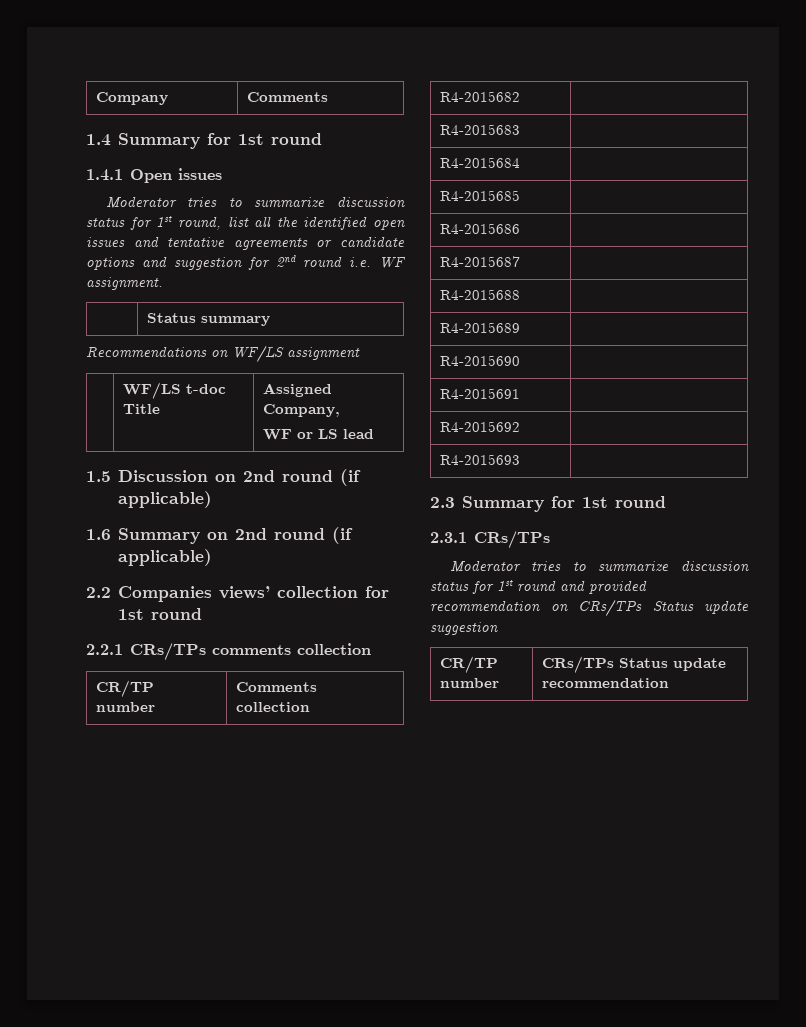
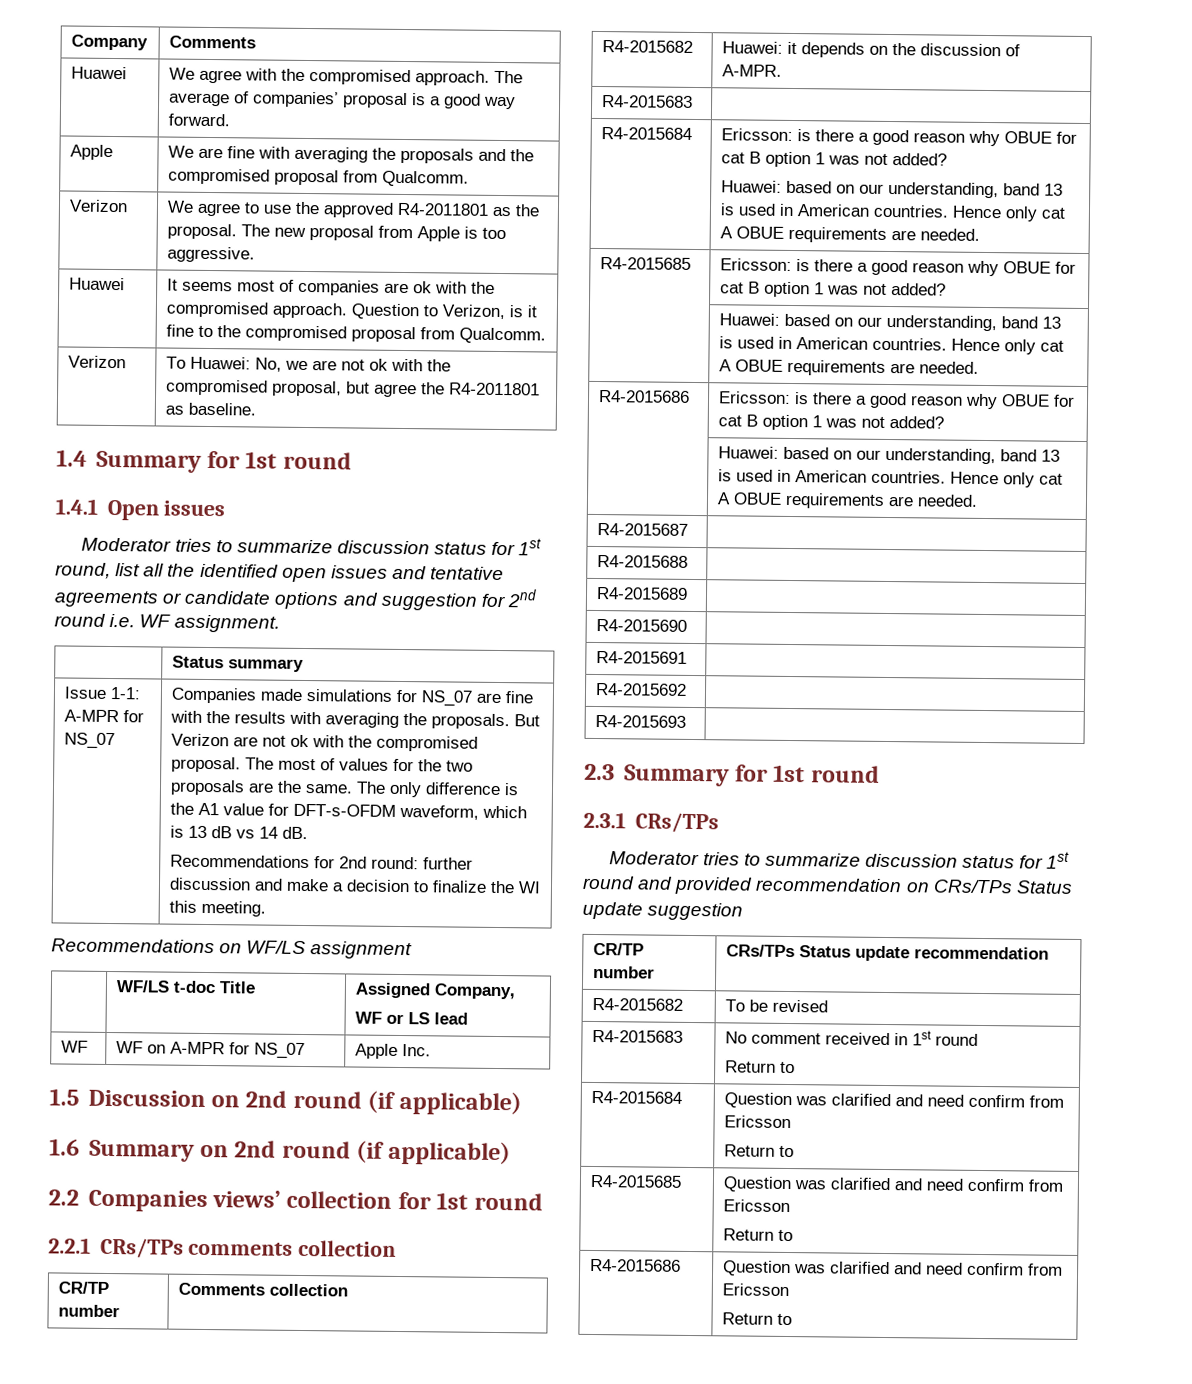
(329, 97) none -> [71,66,128,80] [169,67,524,86] [169,91,517,110] [168,113,231,127] [70,144,114,161] [168,145,535,164] [168,168,470,187] [69,199,129,213] [167,200,541,218] [167,223,507,242] [167,246,256,263] [69,277,126,291] [167,278,496,296] [166,301,538,320] [166,324,547,344] [68,355,127,369] [166,356,452,372] [166,379,541,398] [165,402,257,416] // Huawei | We agree with the compromised approach. The average of companies’ proposal is a good way forward. // Apple | We are fine with averaging the proposals and the compromised proposal from Qualcomm. // Verizon | We agree to use the approved R4-2011801 as the proposal. The new proposal from Apple is too aggressive. // Huawei | It seems most of companies are ok with the compromised approach. Question to Verizon, is it fine to the compromised proposal from Qualcomm. // Verizon | To Huawei: No, we are not ok with the compromised proposal, but agree the R4-2011801 as baseline.
(271, 321) none -> [64,686,142,700] [64,709,145,723] [64,732,116,750] [171,687,535,707] [170,710,541,730] [171,733,479,752] [171,756,474,773] [170,779,520,798] [170,802,528,820] [170,825,309,840] [170,854,474,870] [169,877,542,894] [169,900,267,917] // Issue 1-1: A-MPR for NS_07 | Companies made simulations for NS_07 are fine with the results with averaging the proposals. But Verizon are not ok with the compromised proposal. The most of values for the two proposals are the same. The only difference is the A1 value for DFT-s-OFDM waveform, which is 13 dB vs 14 dB. // Recommendations for 2nd round: further discussion and make a decision to finalize the WI this meeting.
(375, 434) none -> [61,1040,89,1053] [116,1041,306,1060] [355,1043,432,1059] // WF | WF on A-MPR for NS_07 | Apple Inc.
[440,124,521,135] [440,157,521,168] [440,190,521,201] [440,223,521,234] // R4-2015683 | // R4-2015684 | // R4-2015685 | // R4-2015686 | -> [722,41,1021,58] [722,64,783,77] [602,95,694,108] [601,127,693,140] [721,128,1078,147] [721,151,948,168] [721,180,1064,199] [720,203,1067,222] [720,226,981,243] [600,257,692,270] [720,258,1077,277] [720,281,947,298] [719,313,1062,332] [719,336,1065,355] [719,359,980,376] [598,390,691,403] [718,391,1076,410] [718,414,945,431] [718,446,1061,465] [718,469,1064,488] [717,492,979,509] Huawei: it depends on the discussion of A-MPR. // R4-2015683 | // R4-2015684 | Ericsson: is there a good reason why OBUE for cat B option 1 was not added? // Huawei: based on our understanding, band 13 is used in American countries. Hence only cat A OBUE requirements are needed. // R4-2015685 | Ericsson: is there a good reason why OBUE for cat B option 1 was not added? // | Huawei: based on our understanding, band 13 is used in American countries. Hence only cat A OBUE requirements are needed. // R4-2015686 | Ericsson: is there a good reason why OBUE for cat B option 1 was not added? // | Huawei: based on our understanding, band 13 is used in American countries. Hence only cat A OBUE requirements are needed.
(670, 683) none -> [592,997,684,1011] [725,999,829,1013] [592,1029,684,1043] [725,1030,979,1046] [725,1060,796,1074] [591,1090,683,1104] [724,1092,1065,1109] [724,1115,792,1129] [724,1144,795,1158] [590,1174,683,1188] [723,1176,1065,1193] [723,1199,791,1213] [723,1228,794,1242] [590,1258,682,1272] [722,1260,1064,1277] [722,1283,790,1297] [722,1312,793,1326] // R4-2015682 | To be revised // R4-2015683 | No comment received in 1st round // Return to // R4-2015684 | Question was clarified and need confirm from Ericsson // Return to // R4-2015685 | Question was clarified and need confirm from Ericsson // Return to // R4-2015686 | Question was clarified and need confirm from Ericsson // Return to

